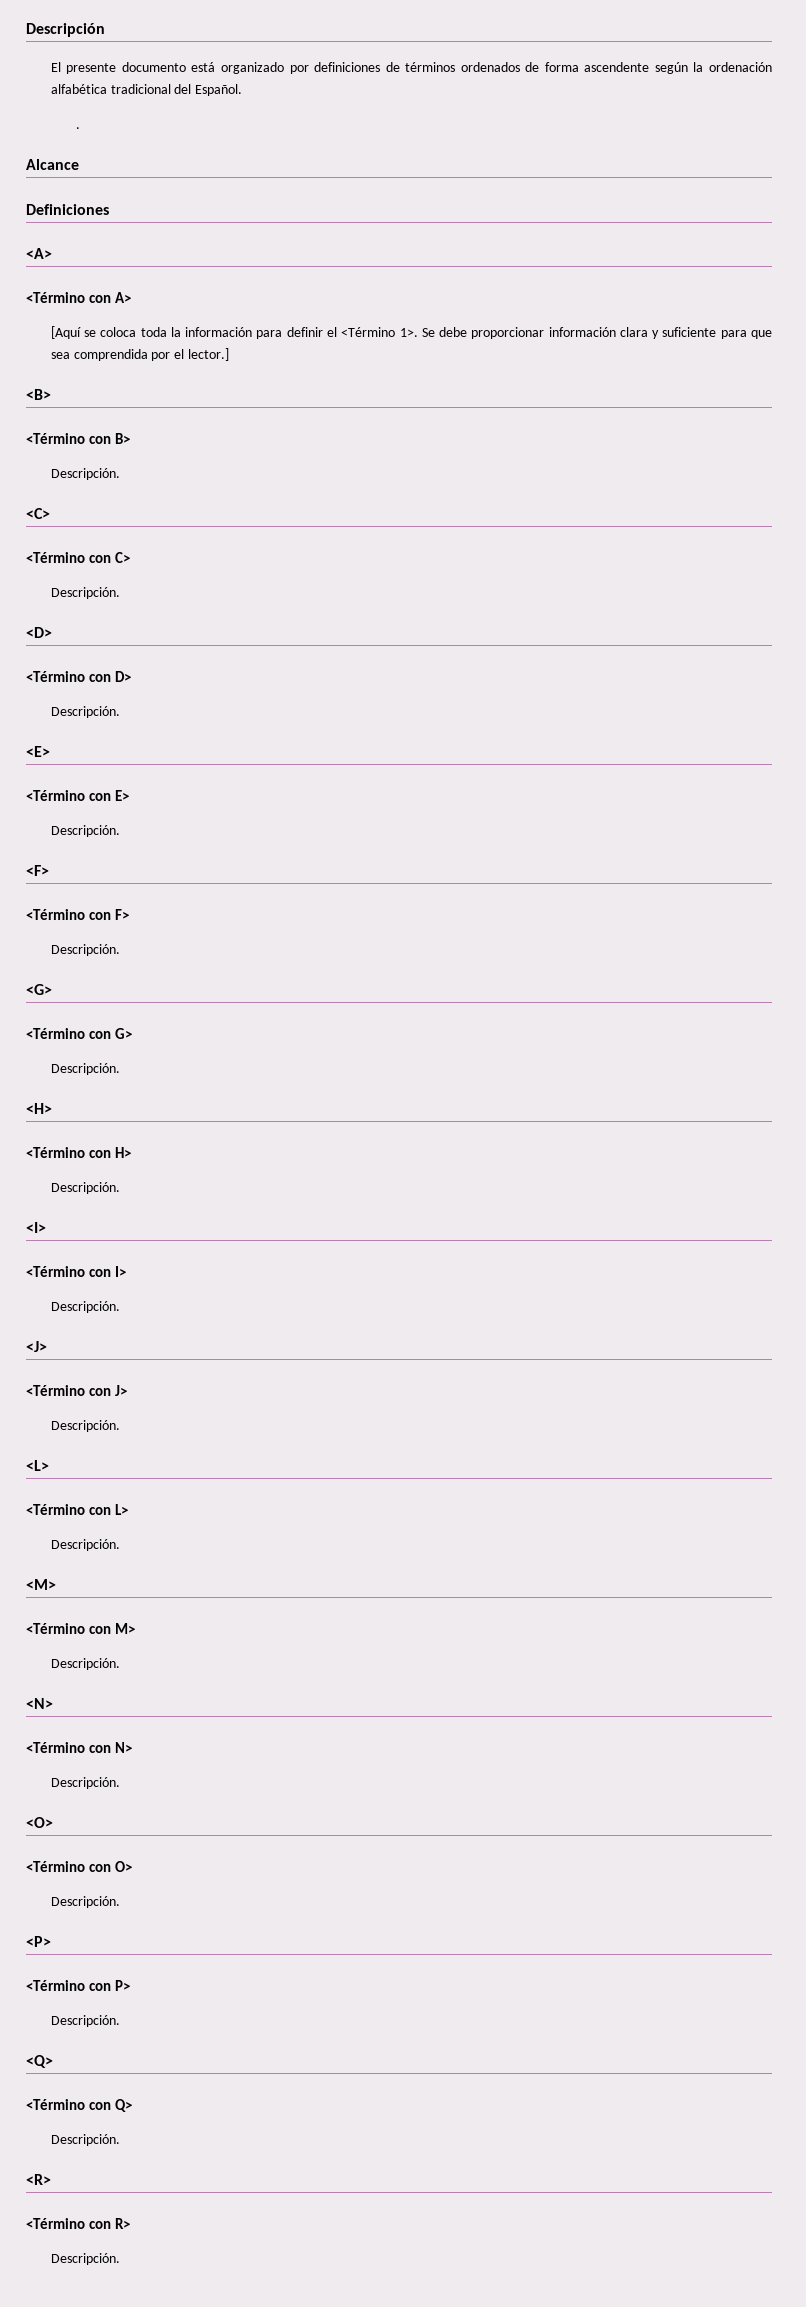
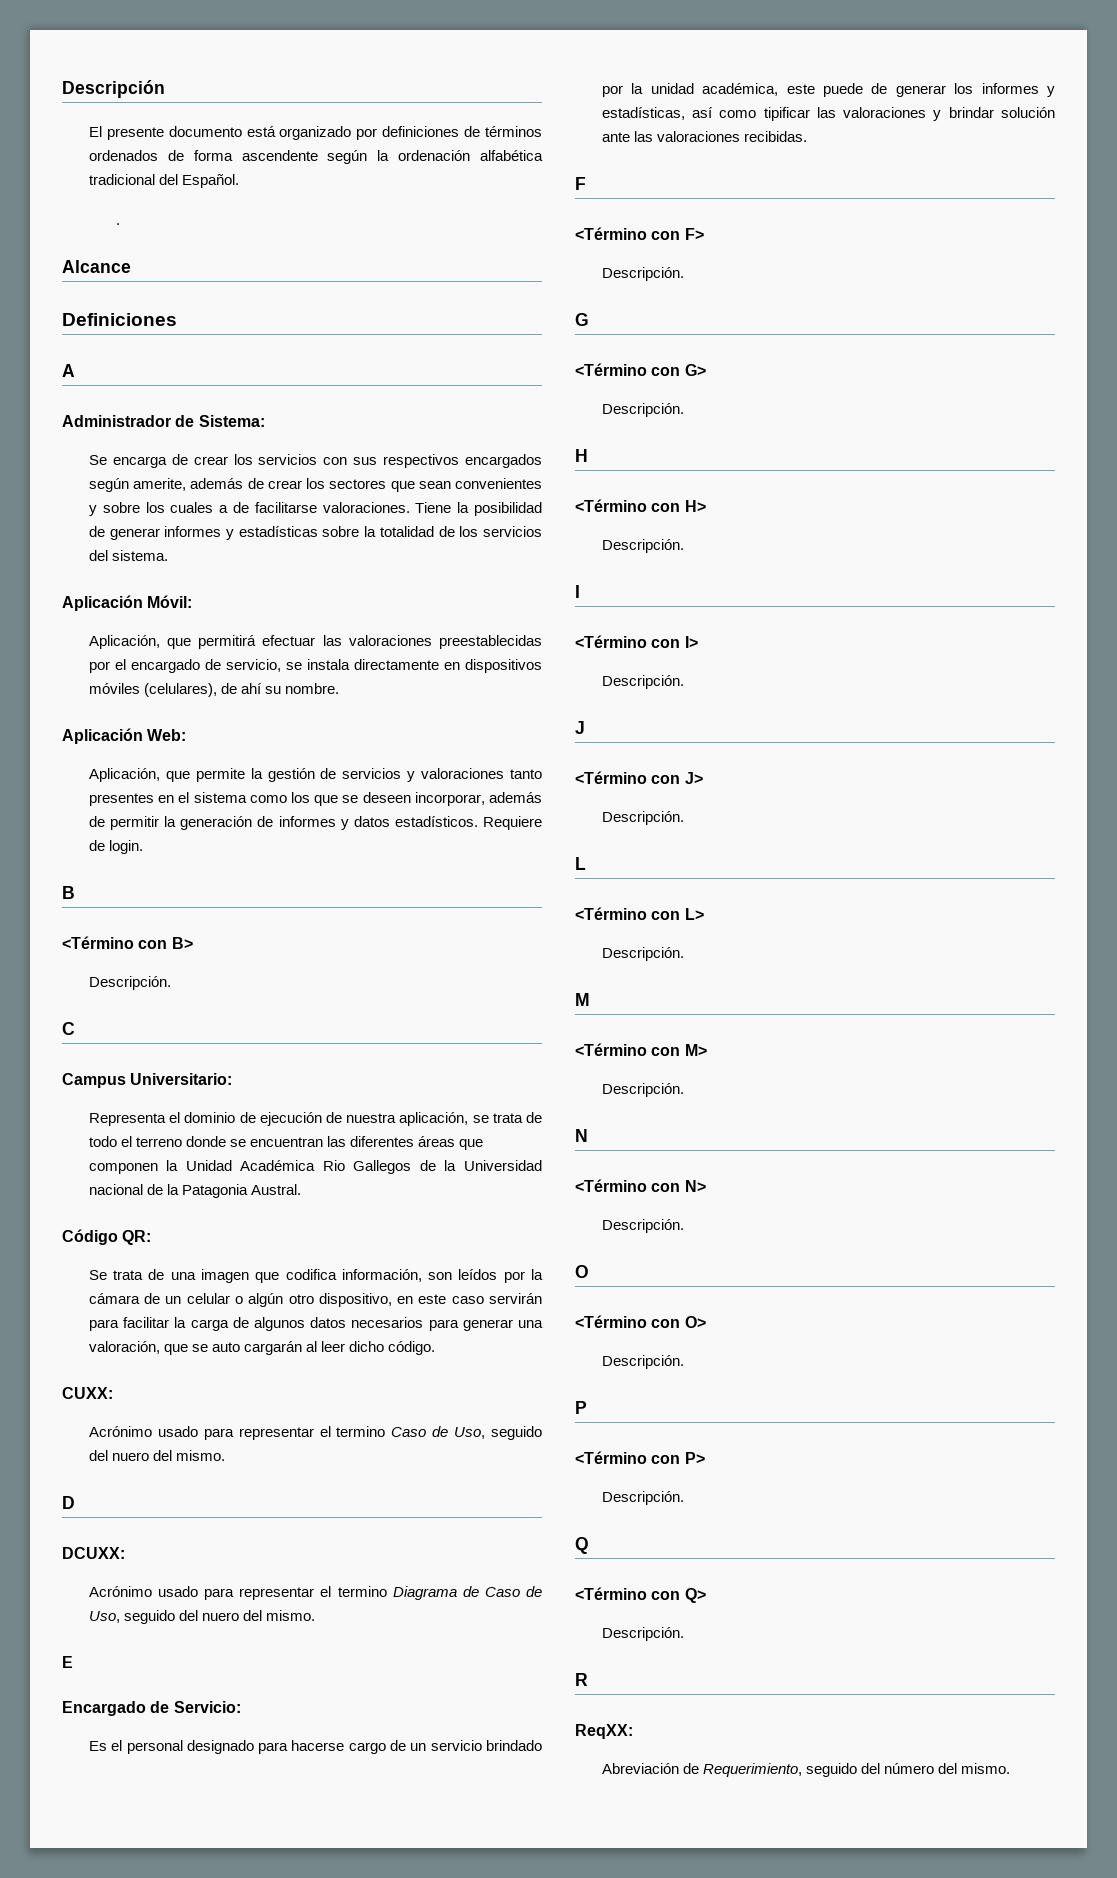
[26,248,52,259] [26,292,131,303] [50,326,772,339] [50,348,229,361] [26,389,51,400] [26,433,130,444] [50,468,120,480] [26,508,50,519] [26,552,130,563] [50,587,120,599] [26,627,52,638] [26,671,131,682] [50,706,120,718] [26,746,50,757] [26,790,129,801] [50,825,120,837] [26,865,49,876] <A> // <Término con A> // [Aquí se coloca toda la información para definir el <Término 1>. Se debe proporcionar información clara y suficiente para que sea comprendida por el lector.] // <B> // <Término con B> // Descripción. // <C> // <Término con C> // Descripción. // <D> // <Término con D> // Descripción. // <E> // <Término con E> // Descripción. // <F> -> [62,364,75,377] [62,415,265,427] [88,454,542,468] [88,478,542,492] [88,502,542,516] [88,526,542,540] [88,550,168,561] [62,595,193,611] [88,635,542,649] [88,659,543,673] [88,683,340,697] [62,728,187,744] [88,768,542,782] [88,792,542,806] [88,816,542,830] [88,840,143,854] [62,886,75,899] [62,936,193,949] [88,976,171,990] [62,1022,75,1035] [62,1073,233,1088] [88,1112,542,1126] [88,1136,484,1150] [88,1160,542,1174] [88,1184,302,1198] [62,1229,152,1245] [88,1269,543,1283] [88,1293,542,1307] [88,1317,543,1331] [88,1341,436,1355] [62,1387,113,1399] [88,1426,542,1440] [88,1450,226,1461] [62,1496,75,1509] [62,1547,125,1559] [88,1586,542,1600] [88,1610,316,1624] [62,1656,73,1668] [62,1701,241,1716] [88,1740,542,1754] [601,83,1055,97] [601,107,1055,121] [601,131,808,142] [575,177,586,190] A // Administrador de Sistema: // Se encarga de crear los servicios con sus respectivos encargados según amerite, además de crear los sectores que sean convenientes y sobre los cuales a de facilitarse valoraciones. Tiene la posibilidad de generar informes y estadísticas sobre la totalidad de los servicios del sistema. // Aplicación Móvil: // Aplicación, que permitirá efectuar las valoraciones preestablecidas por el encargado de servicio, se instala directamente en dispositivos móviles (celulares), de ahí su nombre. // Aplicación Web: // Aplicación, que permite la gestión de servicios y valoraciones tanto presentes en el sistema como los que se deseen incorporar, además de permitir la generación de informes y datos estadísticos. Requiere de login. // B // <Término con B> // Descripción. // C // Campus Universitario: // Representa el dominio de ejecución de nuestra aplicación, se trata de todo el terreno donde se encuentran las diferentes áreas que componen la Unidad Académica Rio Gallegos de la Universidad nacional de la Patagonia Austral. // Código QR: // Se trata de una imagen que codifica información, son leídos por la cámara de un celular o algún otro dispositivo, en este caso servirán para facilitar la carga de algunos datos necesarios para generar una valoración, que se auto cargarán al leer dicho código. // CUXX: // Acrónimo usado para representar el termino Caso de Uso, seguido del nuero del mismo. // D // DCUXX: // Acrónimo usado para representar el termino Diagrama de Caso de Uso, seguido del nuero del mismo. // E // Encargado de Servicio: // Es el personal designado para hacerse cargo de un servicio brindado por la unidad académica, este puede de generar los informes y estadísticas, así como tipificar las valoraciones y brindar solución ante las valoraciones recibidas. // F
[26,984,52,995] <G> -> [575,313,589,326] G
[26,1103,52,1114] <H> -> [575,449,588,462] H
[26,1222,46,1233] <I> -> [575,585,580,598] I
[26,1341,47,1352] <J> -> [575,721,585,734] J
[26,1460,49,1471] <L> -> [575,857,586,870] L
[26,1579,56,1590] <M> -> [575,993,590,1006] M
[26,1698,53,1709] <N> -> [575,1129,588,1142] N
[26,1817,53,1828] <O> -> [575,1265,589,1278] O
[26,1936,51,1947] <P> -> [575,1401,587,1414] P
[26,2055,53,2068] <Q> -> [575,1537,589,1554] Q
[26,2174,51,2185] [26,2218,130,2229] [50,2253,120,2265] <R> // <Término con R> // Descripción. -> [575,1673,588,1686] [575,1724,633,1739] [601,1763,1011,1777] R // ReqXX: // Abreviación de Requerimiento, seguido del número del mismo.

